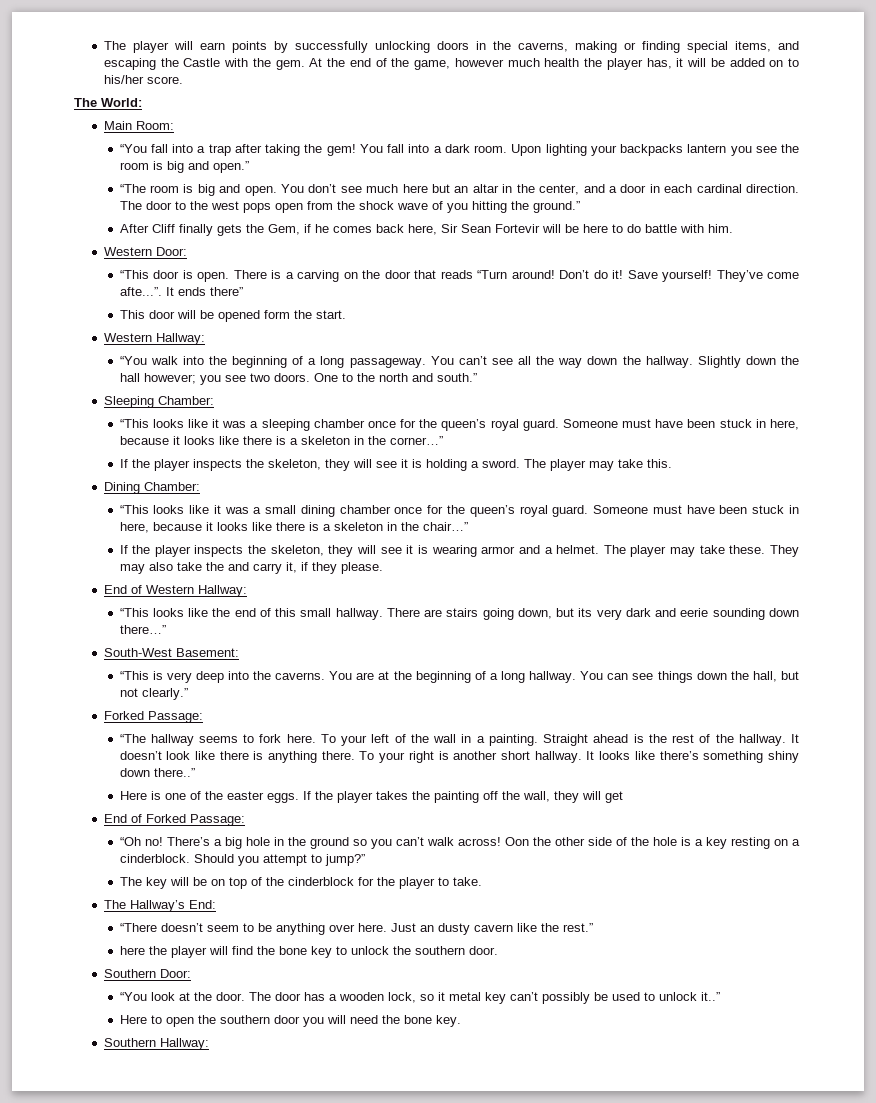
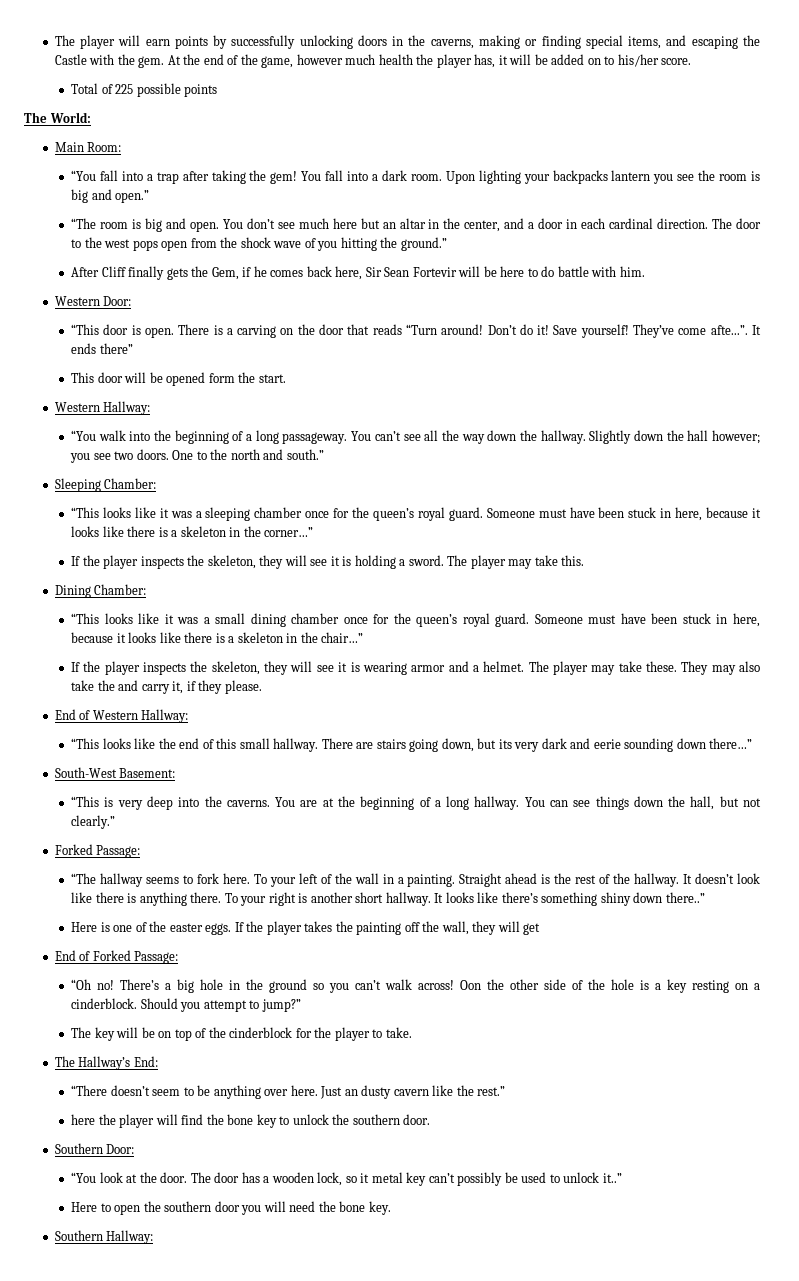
(183, 80) none -> [71,83,218,97] // Total of 225 possible points

